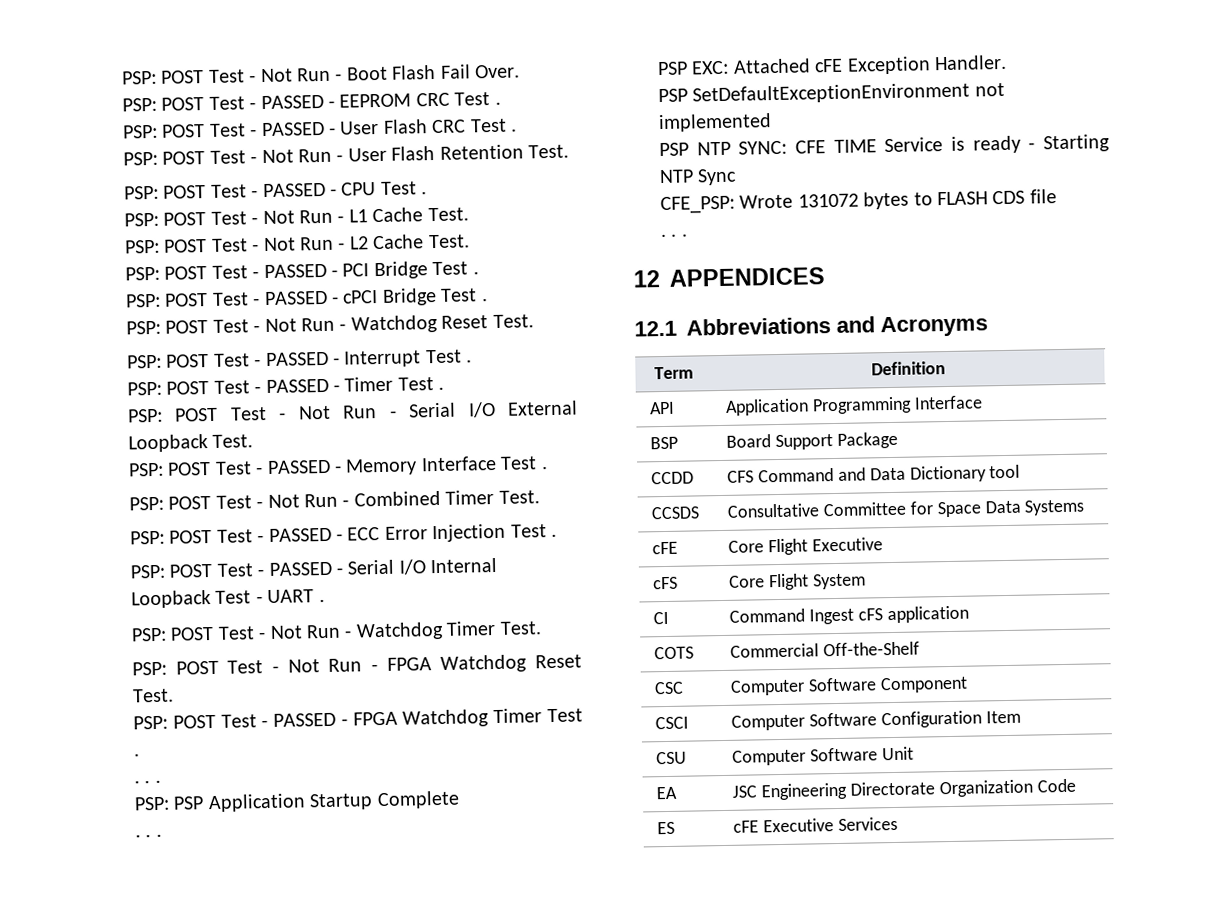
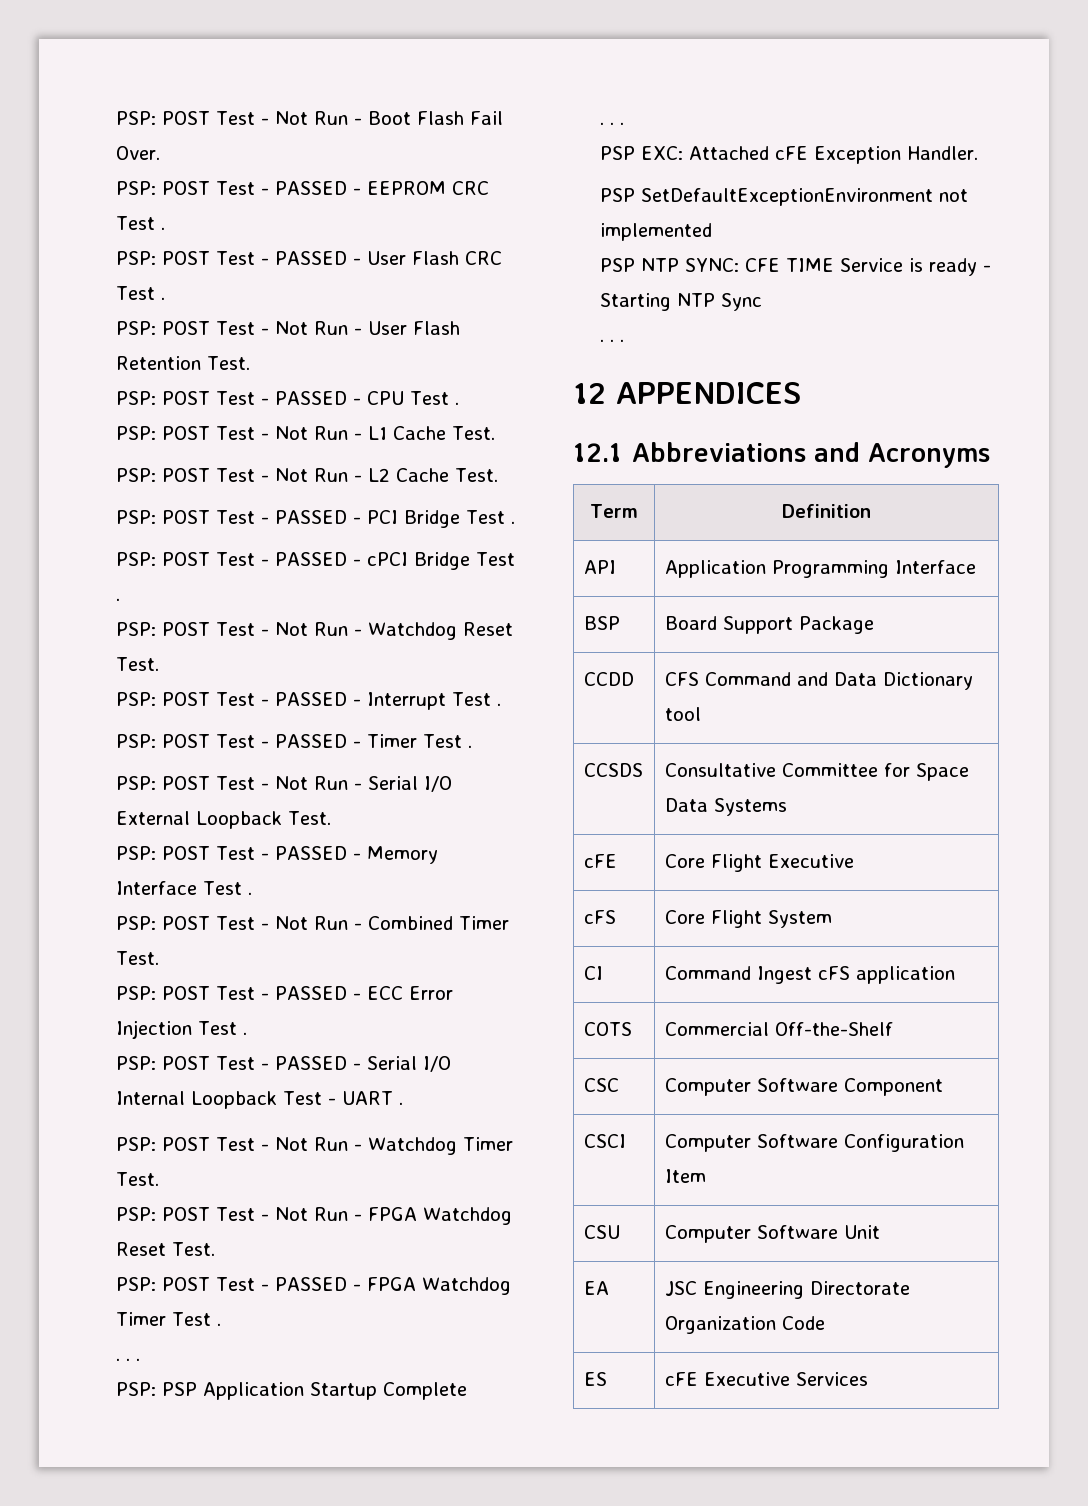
[660,189,1057,215] // CFE_PSP: Wrote 131072 bytes to FLASH CDS file -> (762, 302) none

